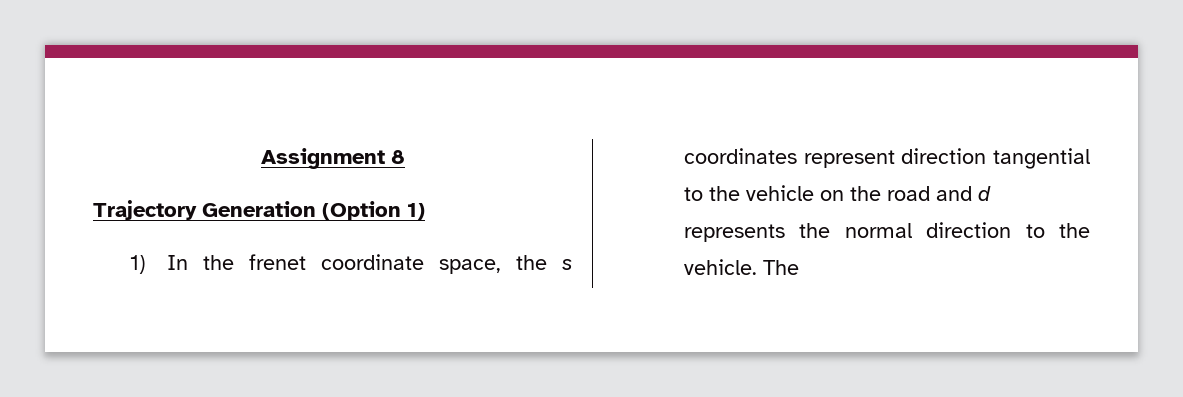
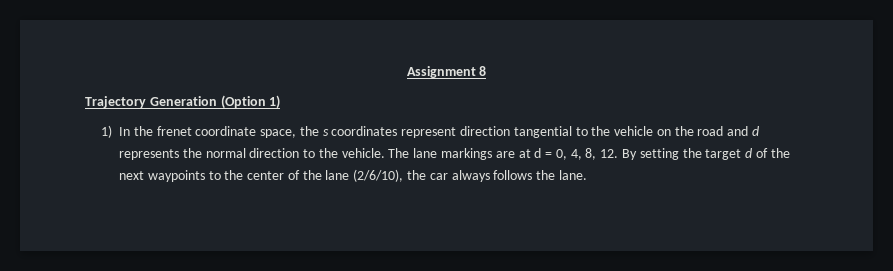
(800, 267) none -> [413,148,790,160] [118,169,587,182] lane markings are at d = 0, 4, 8, 12. By setting the target d of the next waypoints to the center of the lane (2/6/10), the car always follows the lane.

